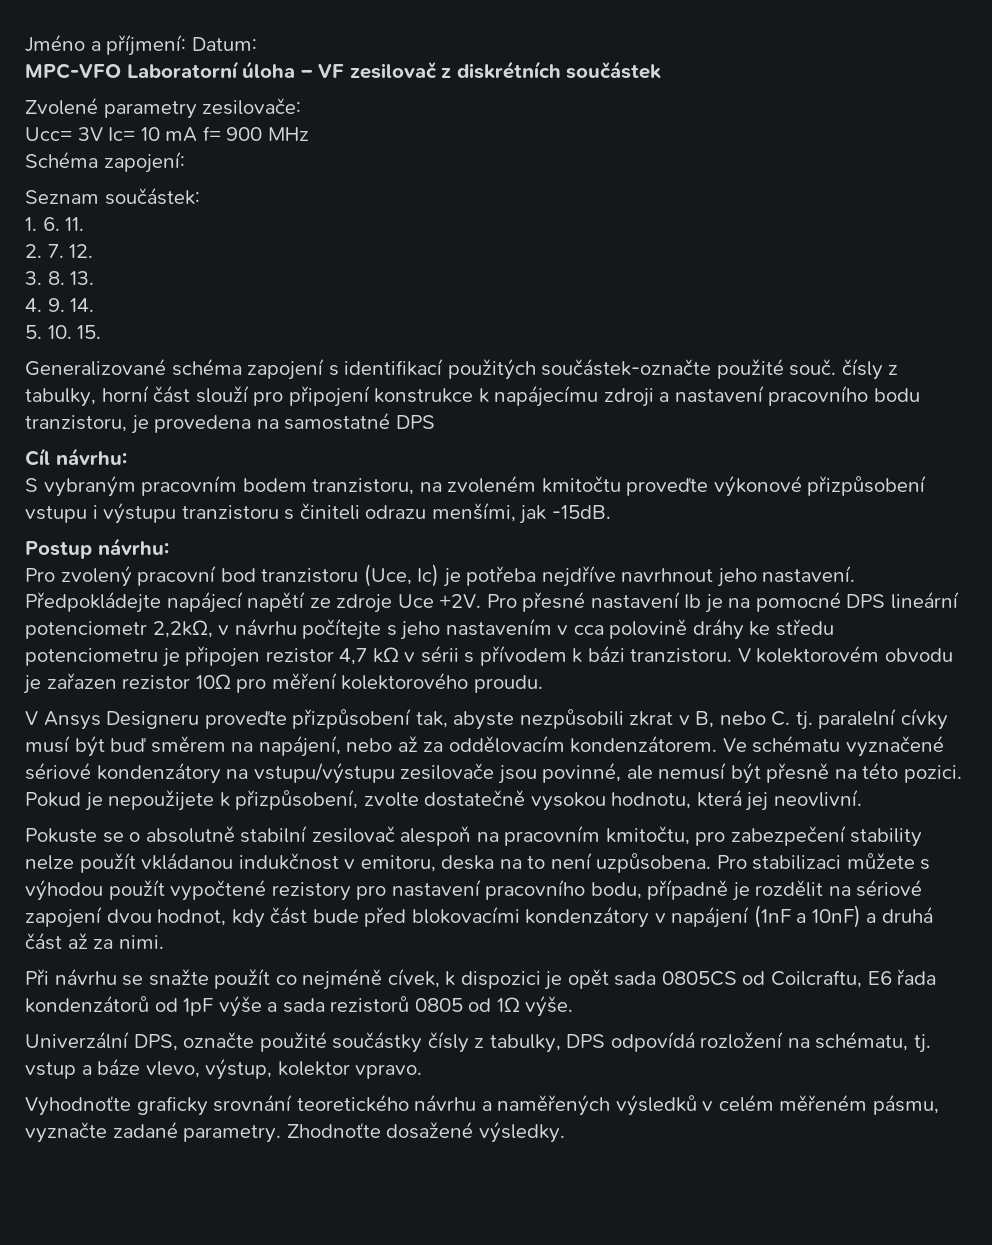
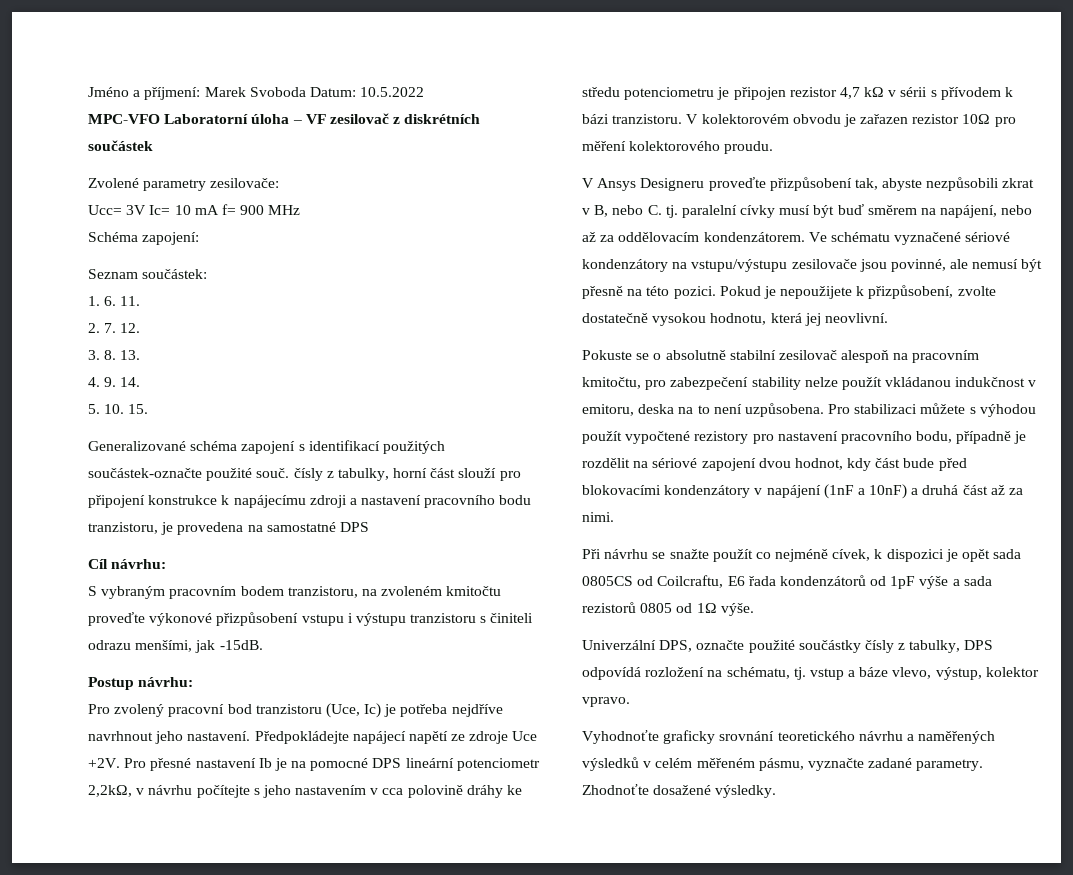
(187, 45) none -> [204,87,306,97] Marek Svoboda
(257, 44) none -> [360,87,425,97] 10.5.2022

